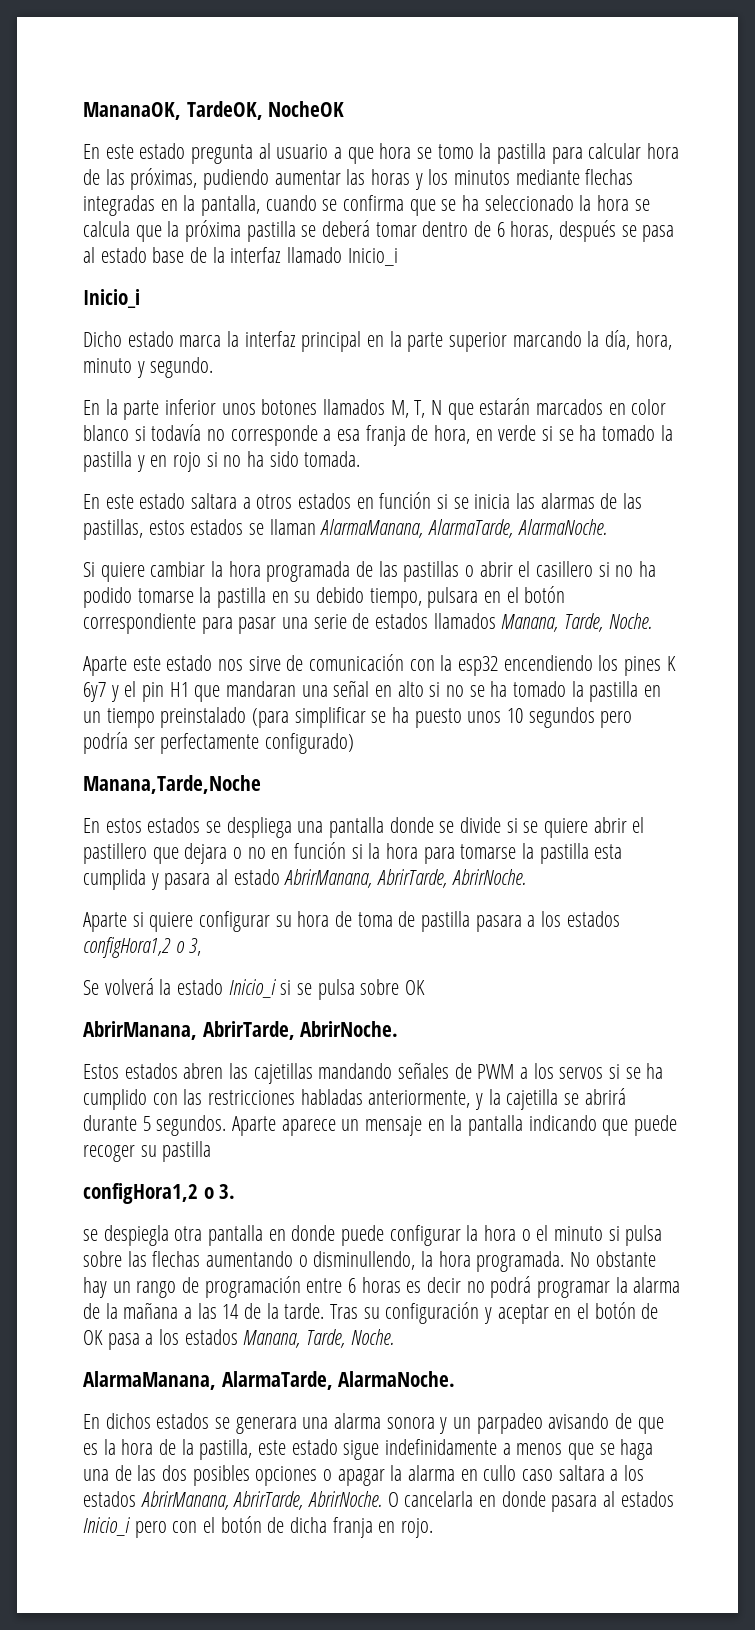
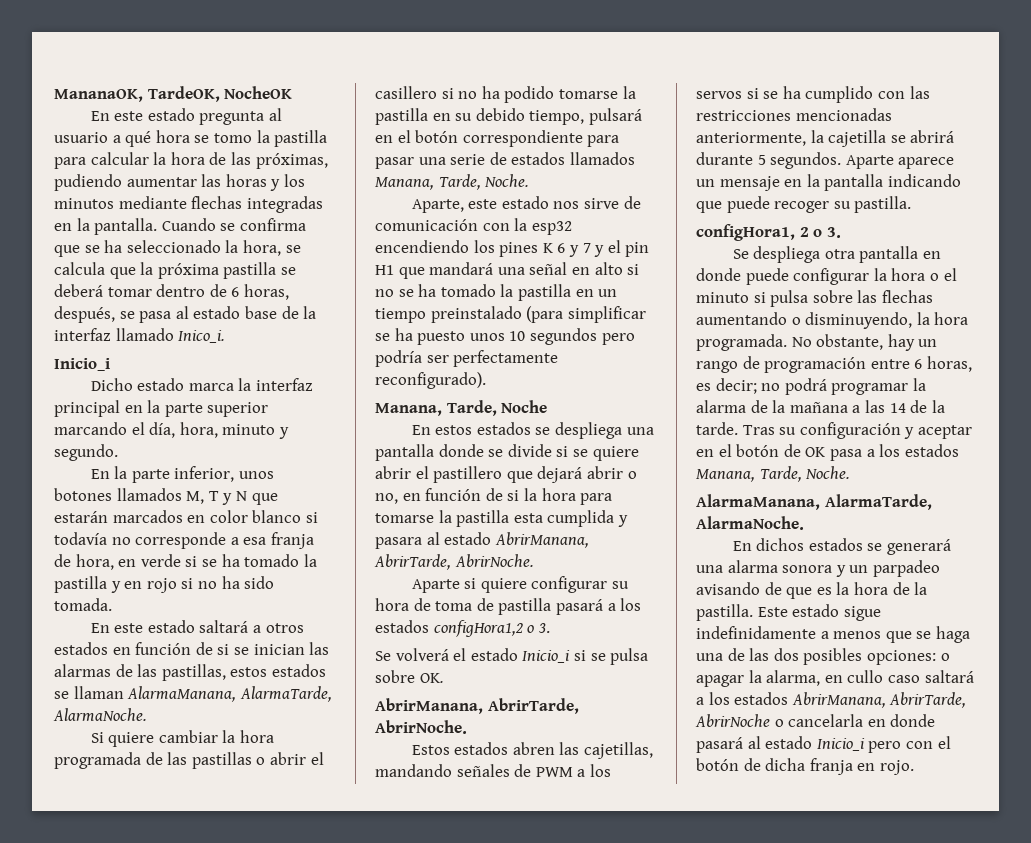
[347,147,374,164] que -> [125,131,152,147] qué
(642, 151) none -> [153,152,167,165] la
[201,195,317,216] pantalla, cuando -> [94,218,216,235] pantalla. Cuando
[597,195,630,211] hora -> [242,240,281,256] hora,
[559,220,617,242] después -> [54,306,115,323] después,
[347,248,398,266] Inicio_i -> [178,330,226,343] Inico_i.
[587,331,600,347] la -> [131,422,145,435] el
[165,399,217,415] inferior -> [174,466,235,482] inferior,
[414,400,426,418] T, -> [208,491,233,505] T y
[191,493,238,509] saltara -> [199,620,249,633] saltará
[437,494,511,509] si se inicia -> [195,642,305,655] de si se inician
[427,587,479,608] pulsara -> [588,108,642,125] pulsará
[83,656,127,676] Aparte -> [411,199,464,213] Aparte,
[83,682,106,702] 6y7 -> [557,243,591,257] 6 y 7
[226,681,297,697] mandaran -> [429,262,494,275] mandará
[265,733,355,754] [83,775,261,794] configurado) // Manana,Tarde,Noche -> [375,372,486,389] [375,400,548,416] reconfigurado). // Manana, Tarde, Noche
[184,842,347,864] dejara o no en función -> [537,466,637,483] [375,488,503,504] dejará abrir o no, en función de
[475,915,522,932] pasara -> [555,599,603,615] pasará
[189,938,202,956] 3, -> [537,623,550,633] 3.
[159,979,172,995] la -> [453,648,467,661] el
[405,980,426,995] OK -> [419,673,444,683] OK.
[253,1063,313,1084] cajetillas -> [584,742,654,759] cajetillas,
[300,1089,484,1110] habladas anteriormente, y -> [795,108,892,121] [696,132,806,146] mencionadas anteriormente,
[162,1141,212,1162] [83,1183,236,1204] [83,1225,169,1246] pastilla // configHora1,2 o 3. // se despiegla -> [854,196,912,213] [696,224,841,241] [732,246,821,263] pastilla. // configHora1, 2 o 3. // Se despliega
[313,1251,416,1270] disminullendo, -> [805,312,913,329] disminuyendo,
[595,1251,656,1267] obstante -> [816,334,884,350] obstante,
[361,1277,462,1293] horas es decir -> [926,356,972,372] [696,378,757,394] horas, es decir;
[235,1417,297,1434] generara -> [887,539,952,555] generará
[199,1439,287,1460] pastilla, este -> [696,604,788,621] pastilla. Este
[255,1466,318,1486] opciones -> [866,650,936,665] opciones:
[408,1465,456,1481] alarma -> [766,670,821,686] alarma,
[558,1465,605,1481] saltara -> [924,670,974,683] saltará
[307,1491,399,1507] AbrirNoche. O -> [695,714,784,727] AbrirNoche o
[551,1491,674,1512] pasara al estados -> [696,736,813,753] pasará al estado

